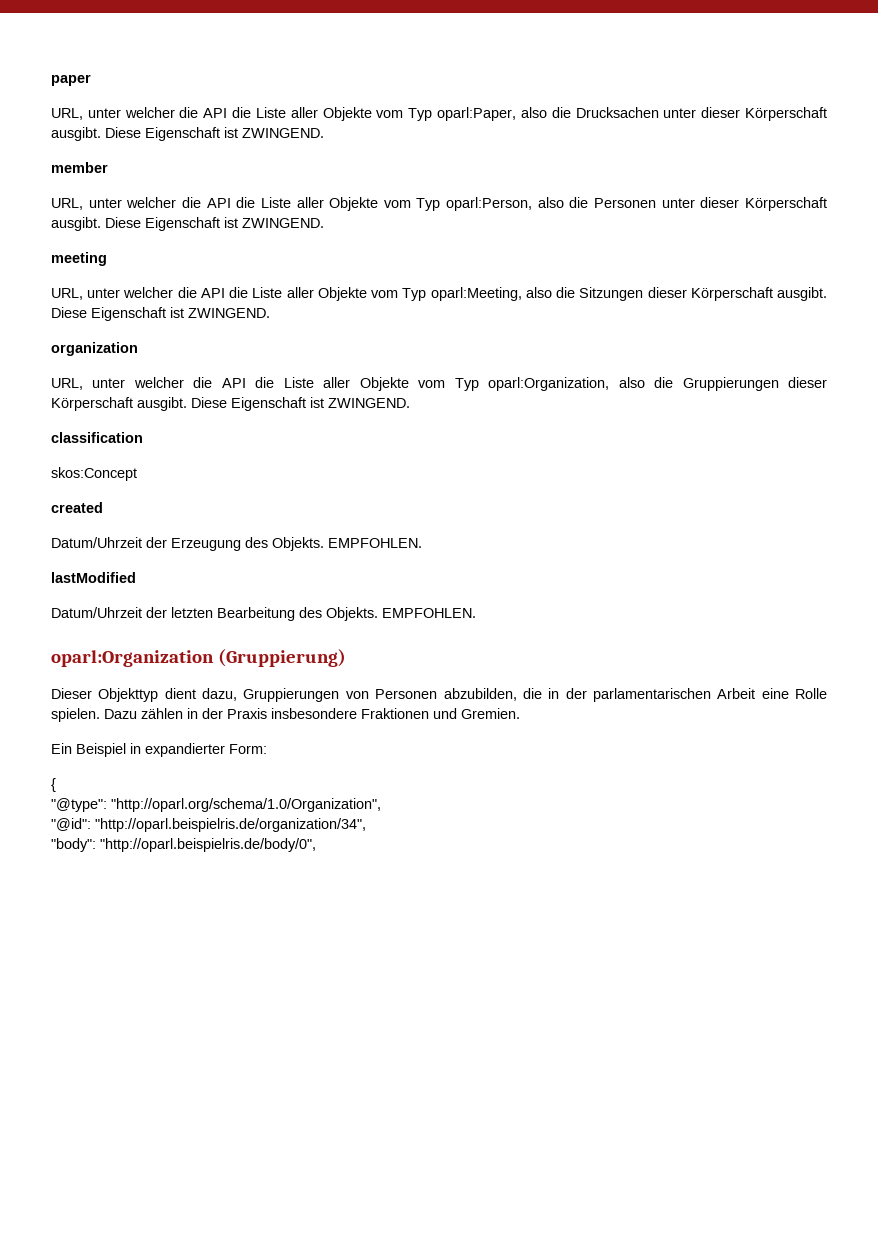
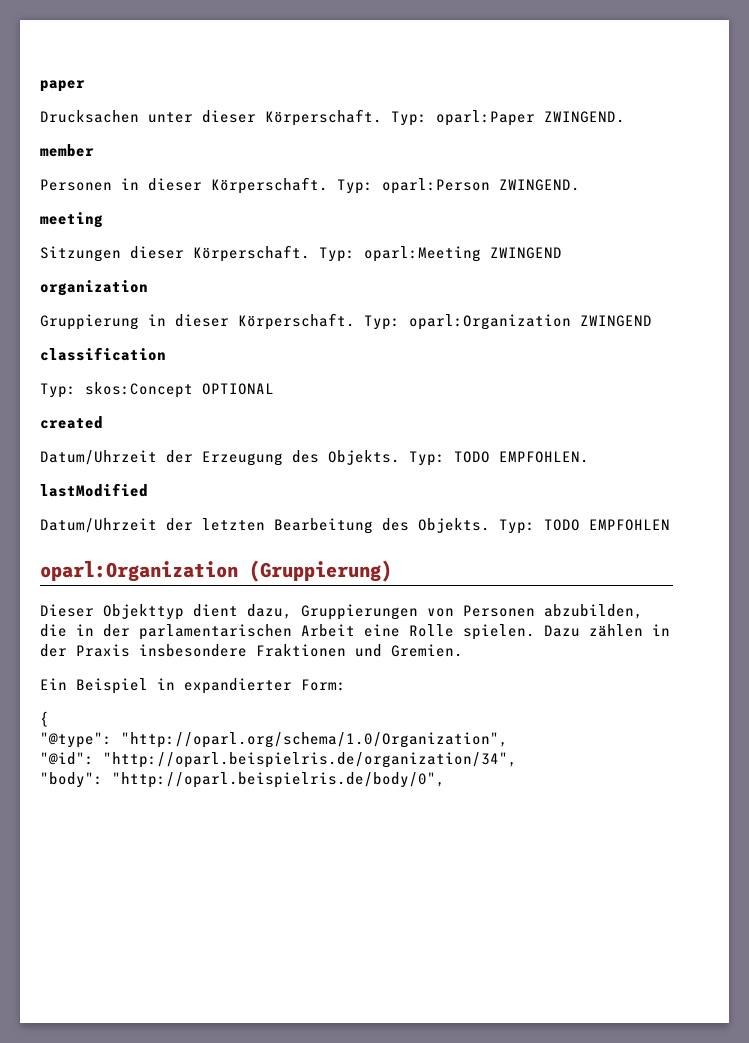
[51,107,828,121] [51,127,324,141] [51,162,108,173] [51,197,827,211] [51,217,324,231] [51,252,107,266] [51,287,828,301] [51,307,270,321] [51,342,138,356] [51,377,827,391] [51,397,410,411] URL, unter welcher die API die Liste aller Objekte vom Typ oparl:Paper, also die Drucksachen unter dieser Körperschaft ausgibt. Diese Eigenschaft ist ZWINGEND. // member // URL, unter welcher die API die Liste aller Objekte vom Typ oparl:Person, also die Personen unter dieser Körperschaft ausgibt. Diese Eigenschaft ist ZWINGEND. // meeting // URL, unter welcher die API die Liste aller Objekte vom Typ oparl:Meeting, also die Sitzungen dieser Körperschaft ausgibt. Diese Eigenschaft ist ZWINGEND. // organization // URL, unter welcher die API die Liste aller Objekte vom Typ oparl:Organization, also die Gruppierungen dieser Körperschaft ausgibt. Diese Eigenschaft ist ZWINGEND. -> [40,109,625,126] [40,144,94,157] [40,177,580,194] [40,212,103,228] [40,245,562,262] [40,280,148,296] [40,313,652,330] Drucksachen unter dieser Körperschaft. Typ: oparl:Paper ZWINGEND. // member // Personen in dieser Körperschaft. Typ: oparl:Person ZWINGEND. // meeting // Sitzungen dieser Körperschaft. Typ: oparl:Meeting ZWINGEND // organization // Gruppierung in dieser Körperschaft. Typ: oparl:Organization ZWINGEND
(143, 437) none -> [40,383,76,398] Typ:
(137, 474) none -> [202,383,274,395] OPTIONAL
(324, 544) none -> [409,451,490,466] Typ: TODO
[382,608,476,618] EMPFOHLEN. -> [499,519,670,534] Typ: TODO EMPFOHLEN

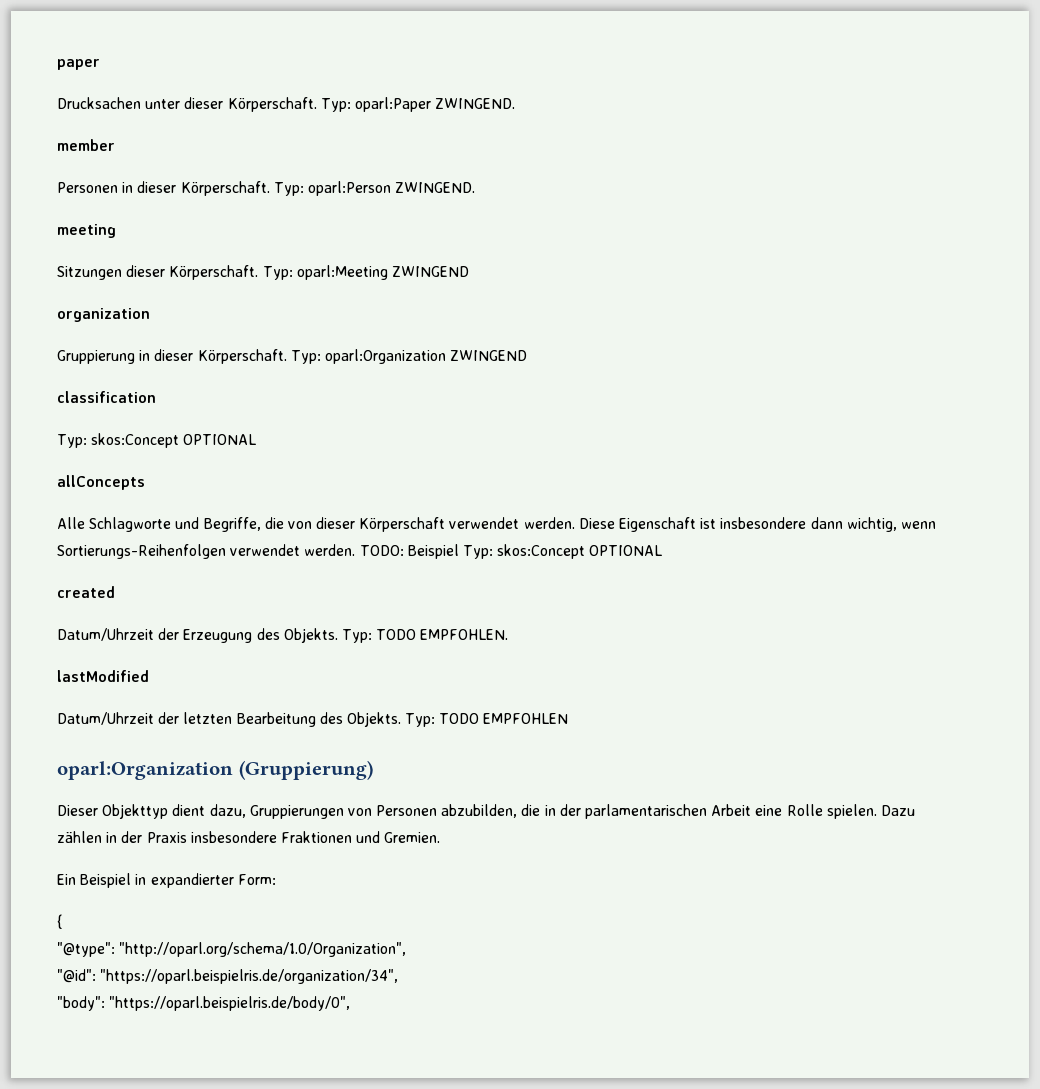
(274, 389) none -> [57,475,145,490] [57,517,936,532] [57,544,663,559] // allConcepts // Alle Schlagworte und Begriffe, die von dieser Körperschaft verwendet werden. Diese Eigenschaft ist insbesondere dann wichtig, wenn Sortierungs-Reihenfolgen verwendet werden. TODO: Beispiel Typ: skos:Concept OPTIONAL
[103,752,517,768] "http://oparl.beispielris.de/organization/34", -> [100,969,399,984] "https://oparl.beispielris.de/organization/34",
[112,772,445,788] "http://oparl.beispielris.de/body/0", -> [109,996,351,1011] "https://oparl.beispielris.de/body/0",

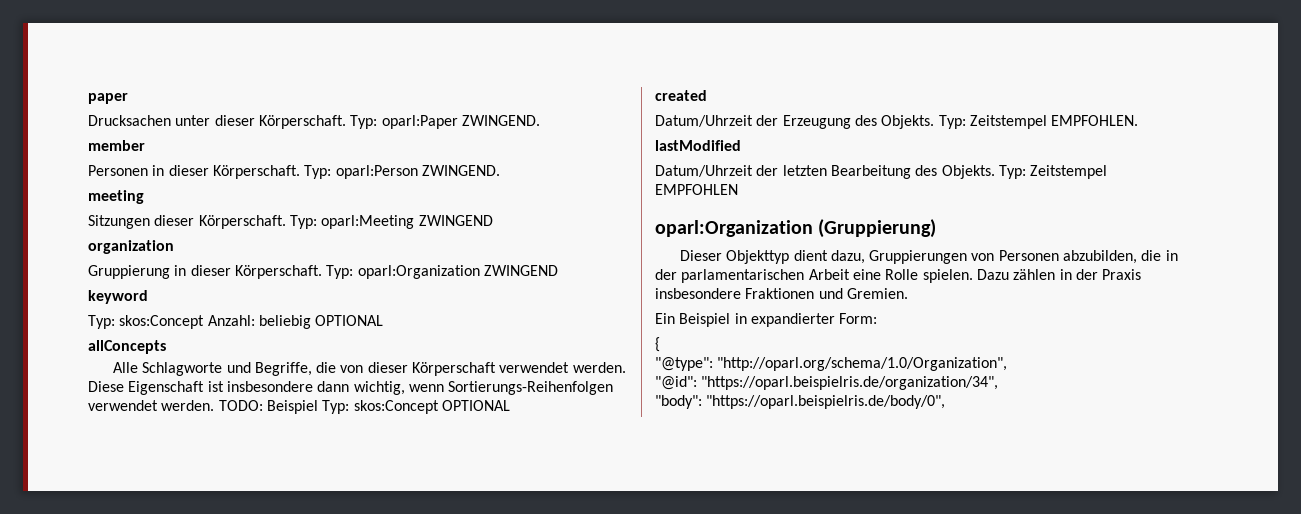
[57,391,156,403] [57,433,180,448] classification // Typ: skos:Concept -> [88,290,148,304] [88,315,311,329] keyword // Typ: skos:Concept Anzahl: beliebig
[376,629,417,640] TODO -> [969,115,1047,129] Zeitstempel
[439,713,480,724] TODO -> [1030,165,1108,179] Zeitstempel

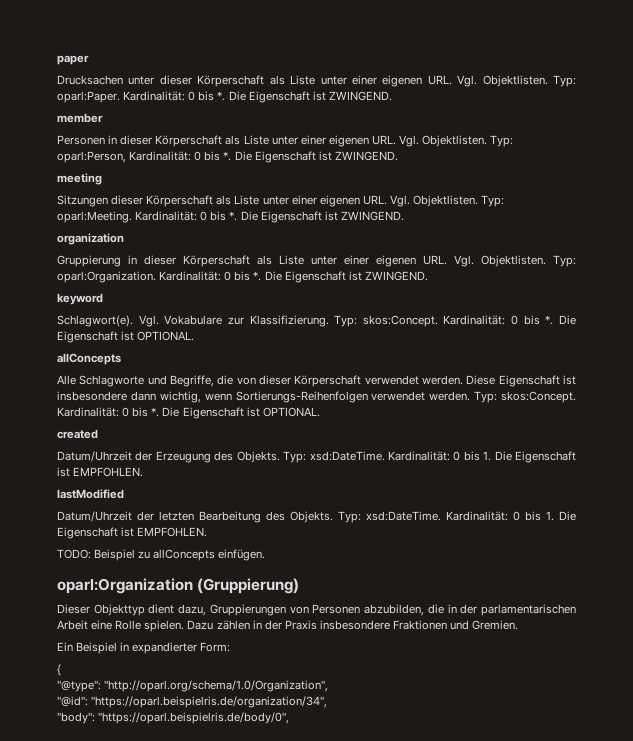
[258,115,458,129] Körperschaft. Typ: oparl:Paper -> [197,75,577,87] [57,91,326,103] Körperschaft als Liste unter einer eigenen URL. Vgl. Objektlisten. Typ: oparl:Paper. Kardinalität: 0 bis *. Die Eigenschaft ist
[212,165,500,179] [88,190,144,204] [88,215,493,229] [88,240,174,254] [88,265,558,279] [88,290,148,304] [88,315,384,329] Körperschaft. Typ: oparl:Person ZWINGEND. // meeting // Sitzungen dieser Körperschaft. Typ: oparl:Meeting ZWINGEND // organization // Gruppierung in dieser Körperschaft. Typ: oparl:Organization ZWINGEND // keyword // Typ: skos:Concept Anzahl: beliebig OPTIONAL -> [155,135,514,147] [57,151,398,163] [57,173,102,185] [57,195,505,207] [57,211,404,223] [57,233,124,245] [57,255,576,267] [57,271,428,283] [57,293,103,305] [57,315,576,327] [57,331,195,343] Körperschaft als Liste unter einer eigenen URL. Vgl. Objektlisten. Typ: oparl:Person, Kardinalität: 0 bis *. Die Eigenschaft ist ZWINGEND. // meeting // Sitzungen dieser Körperschaft als Liste unter einer eigenen URL. Vgl. Objektlisten. Typ: oparl:Meeting. Kardinalität: 0 bis *. Die Eigenschaft ist ZWINGEND. // organization // Gruppierung in dieser Körperschaft als Liste unter einer eigenen URL. Vgl. Objektlisten. Typ: oparl:Organization. Kardinalität: 0 bis *. Die Eigenschaft ist ZWINGEND. // keyword // Schlagwort(e). Vgl. Vokabulare zur Klassifizierung. Typ: skos:Concept. Kardinalität: 0 bis *. Die Eigenschaft ist OPTIONAL.
[218,400,510,414] TODO: Beispiel Typ: skos:Concept OPTIONAL -> [474,391,576,403] [57,407,320,419] Typ: skos:Concept. Kardinalität: 0 bis *. Die Eigenschaft ist OPTIONAL.
[969,115,1047,129] Zeitstempel -> [309,451,577,463] [57,467,70,477] xsd:DateTime. Kardinalität: 0 bis 1. Die Eigenschaft ist
[1030,165,1108,179] [655,184,738,195] Zeitstempel EMPFOHLEN -> [366,511,576,521] [57,527,208,539] [57,549,266,561] xsd:DateTime. Kardinalität: 0 bis 1. Die Eigenschaft ist EMPFOHLEN. // TODO: Beispiel zu allConcepts einfügen.

